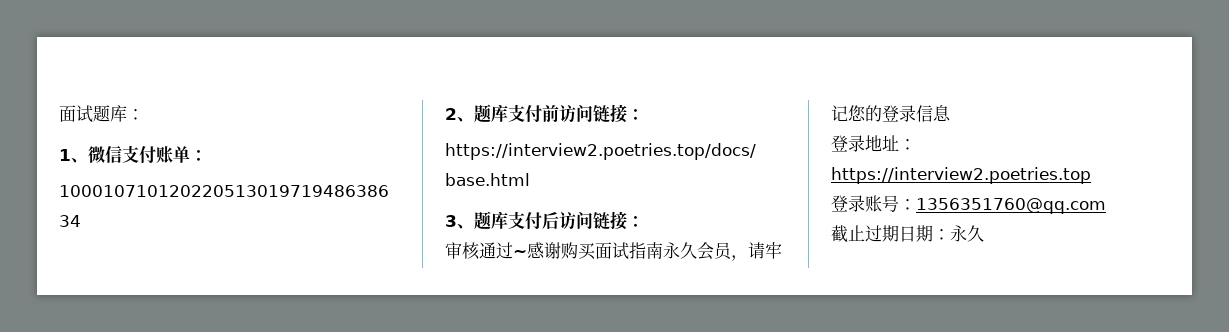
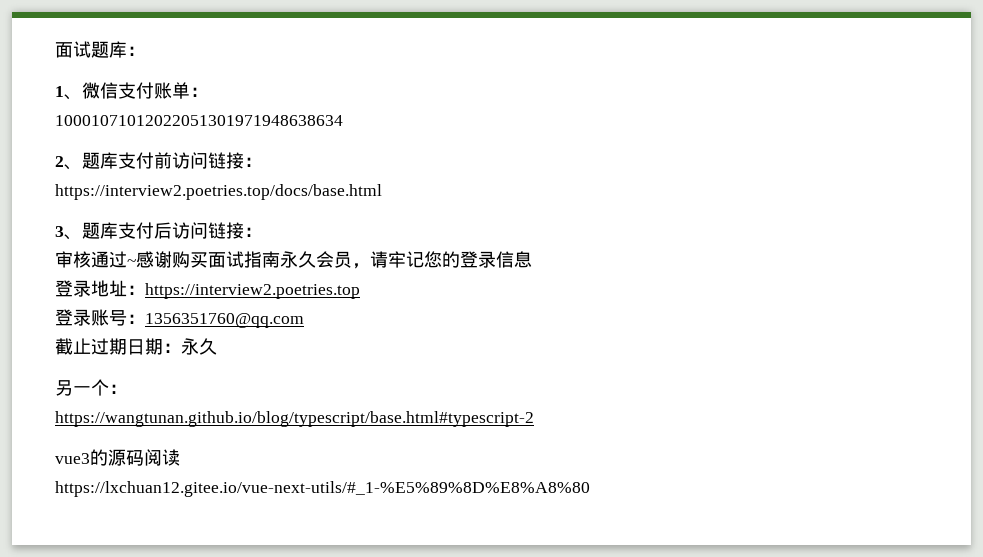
(984, 233) none -> [55,379,127,396] [55,411,534,427] [55,449,180,466] [55,481,590,497] // 另一个： // https://wangtunan.github.io/blog/typescript/base.html#typescript-2 // vue3的源码阅读 // https://lxchuan12.gitee.io/vue-next-utils/#_1-%E5%89%8D%E8%A8%80

